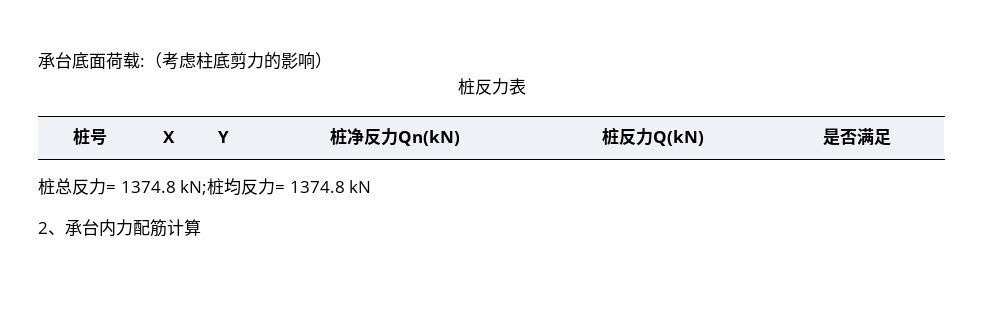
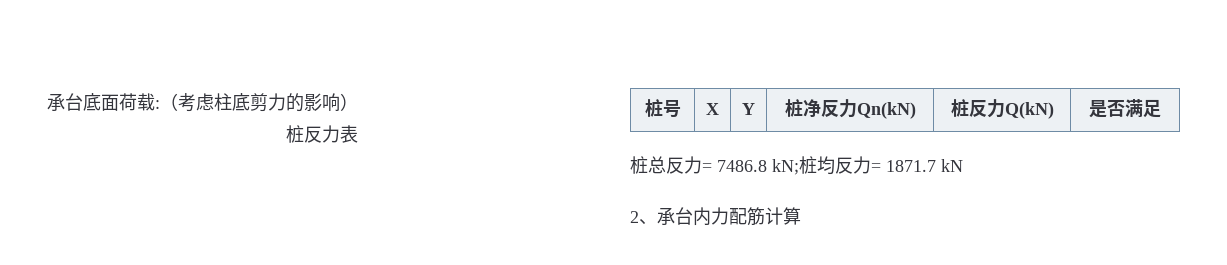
[120,181,176,193] 1374.8 -> [717,160,767,172] 7486.8
[289,181,345,193] 1374.8 -> [886,160,936,172] 1871.7

